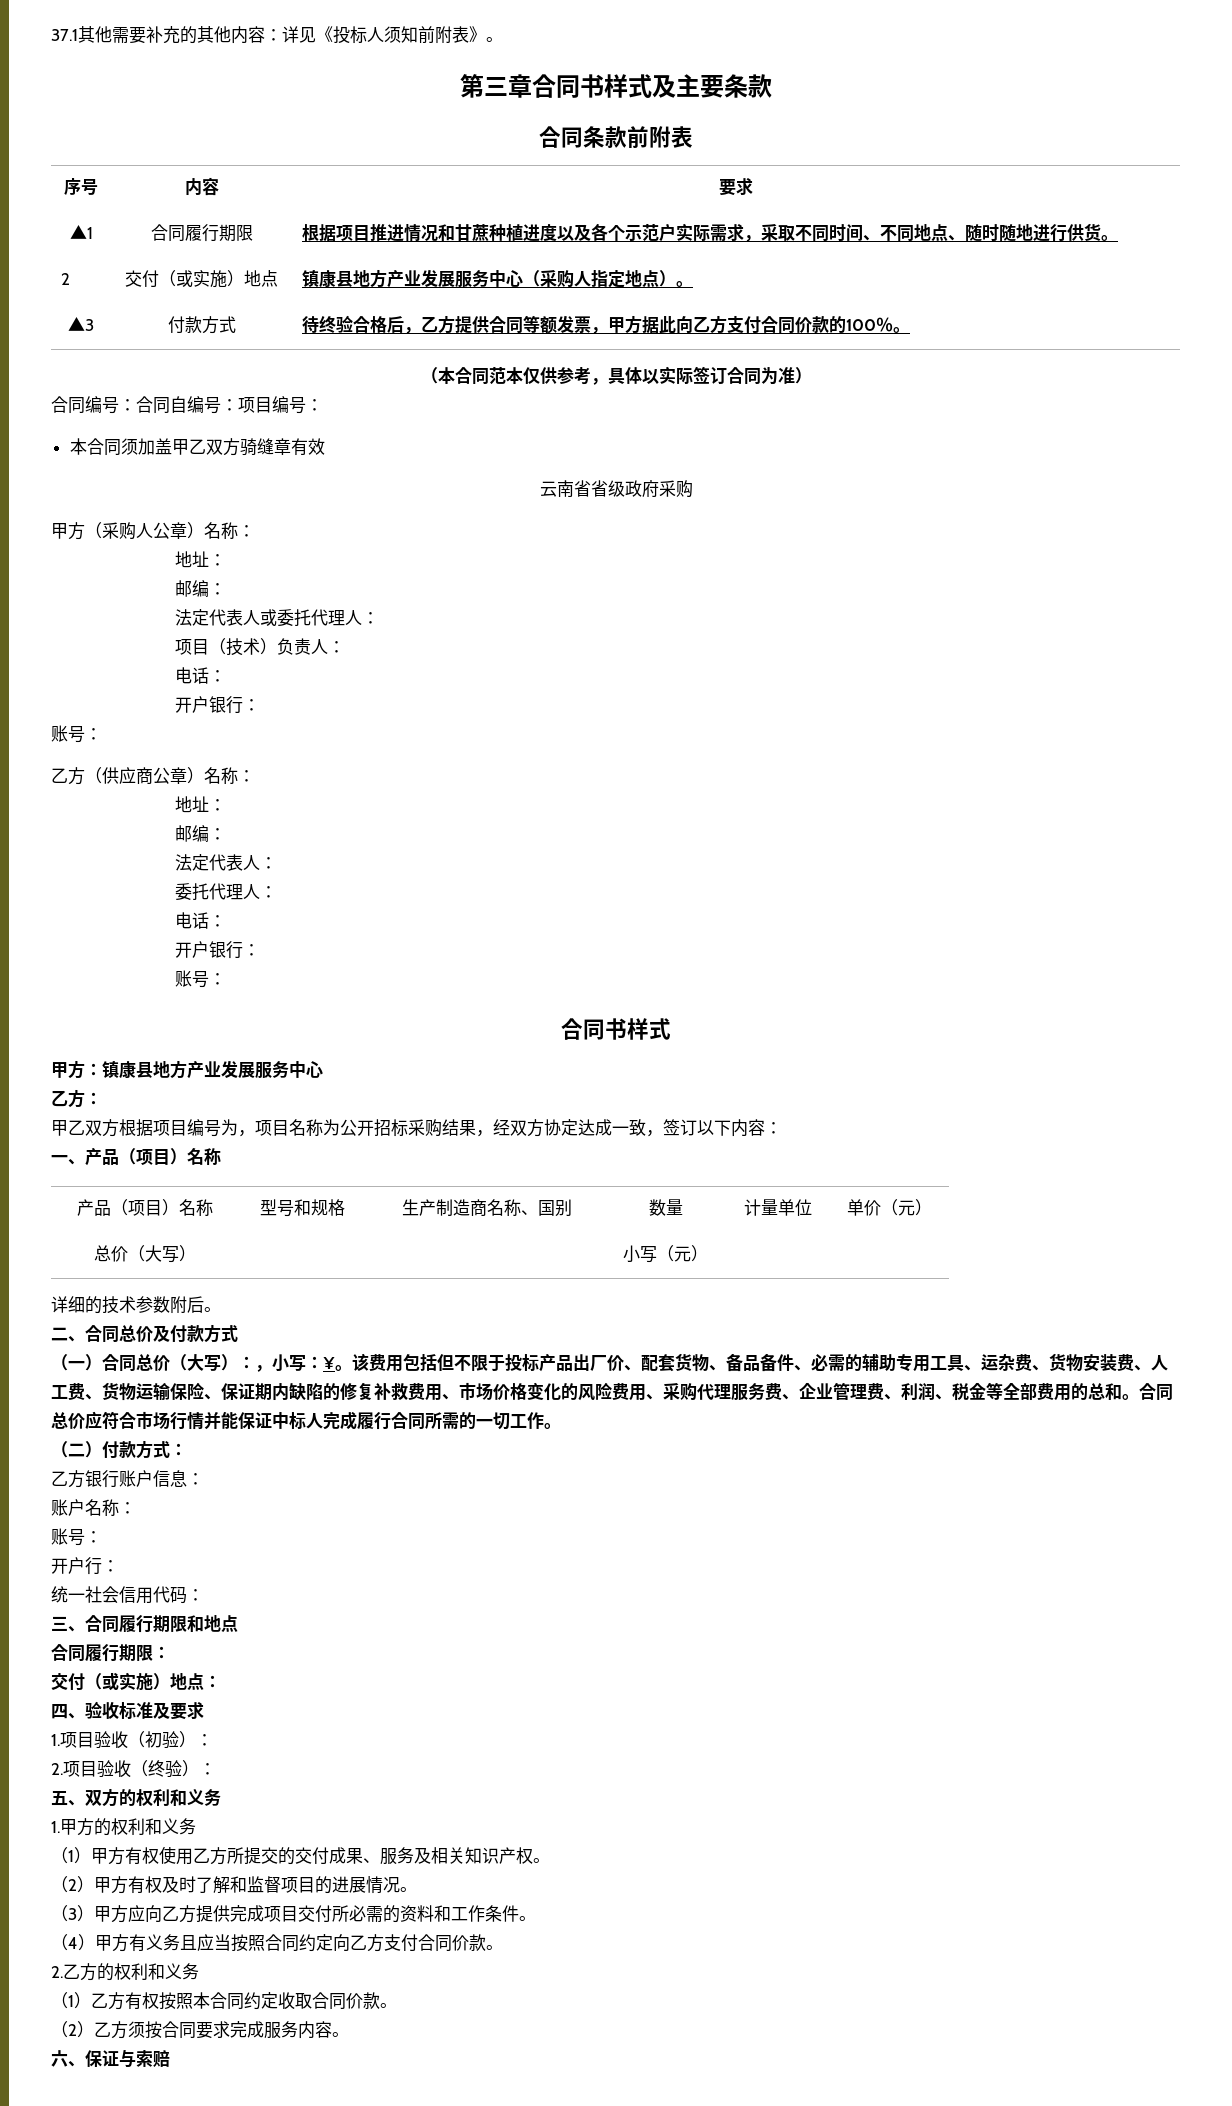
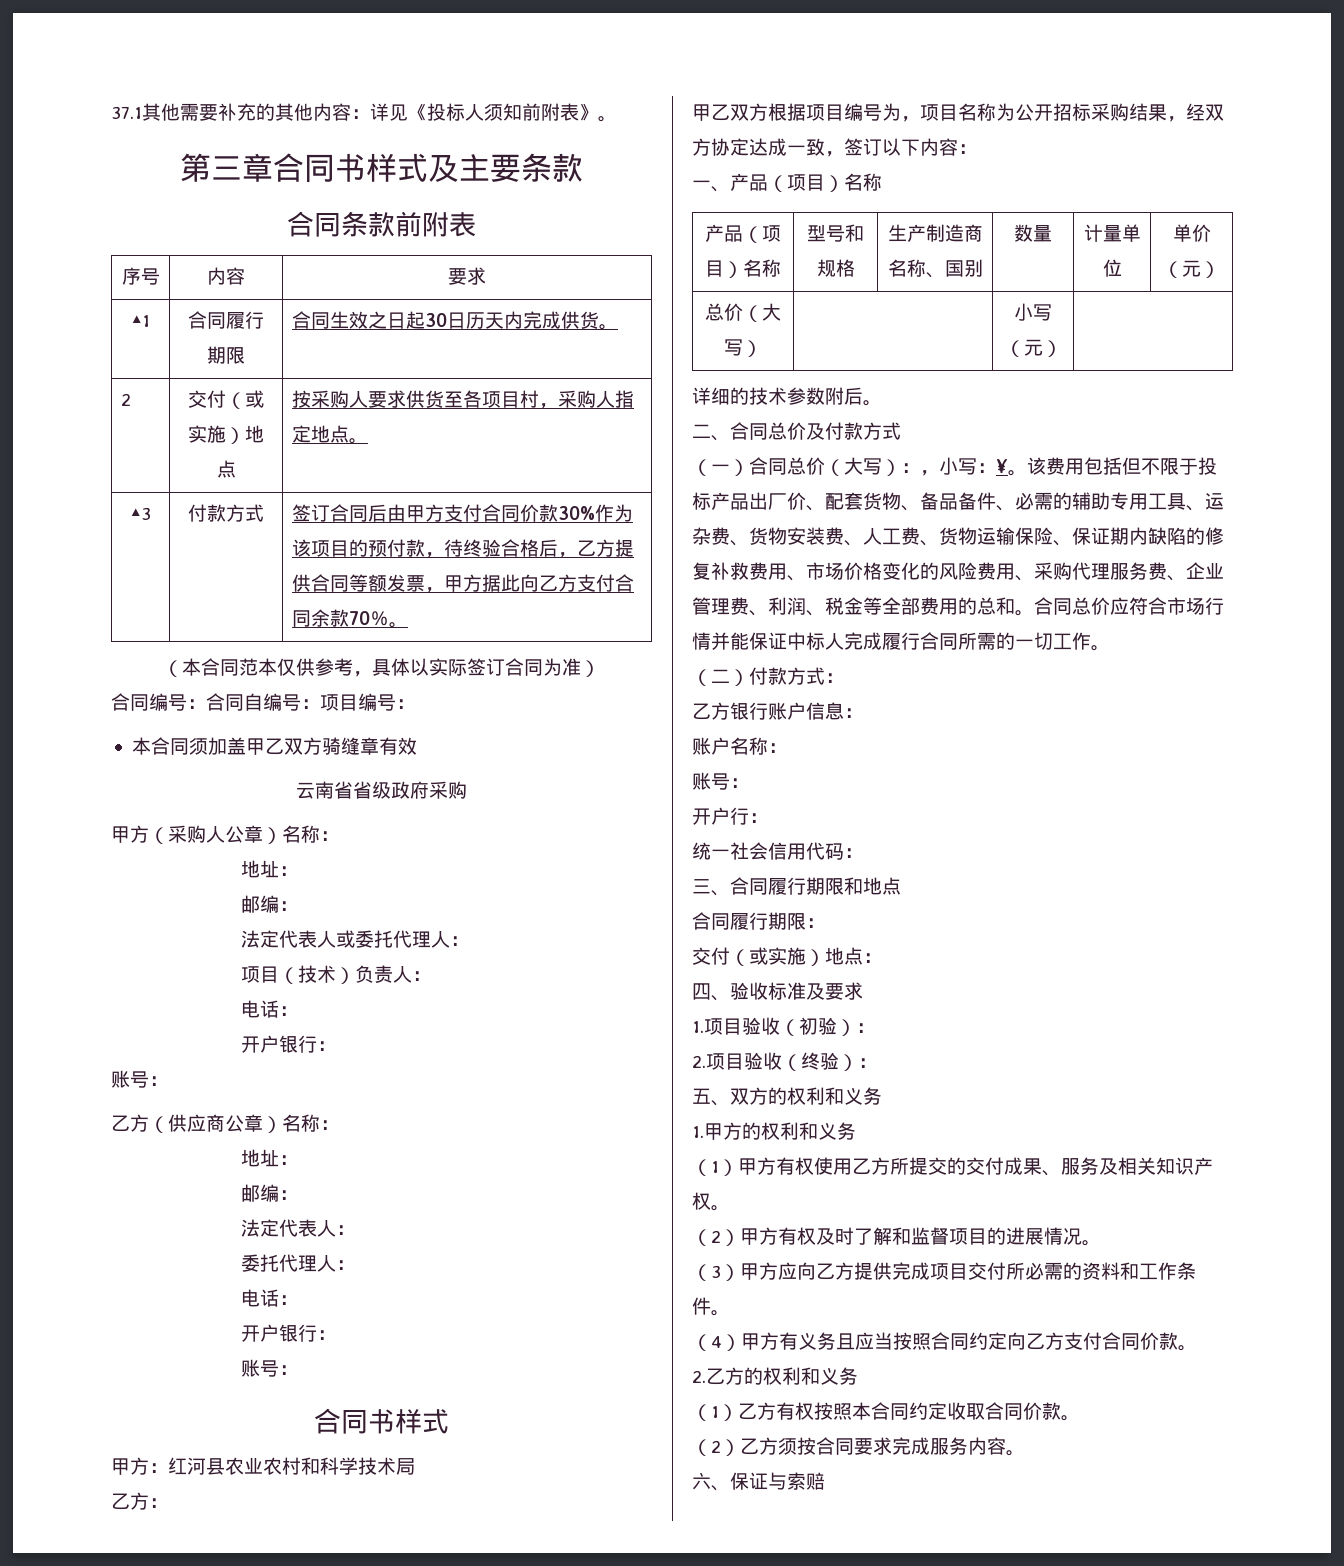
[302,223,1068,242] 根据项目推进情况和甘蔗种植进度以及各个示范户实际需求，采取不同时间、不同地点、随时随地进行 -> [292,311,562,329] 合同生效之日起30日历天内完成
[302,269,541,288] 镇康县地方产业发展服务中心（ -> [292,390,559,409] 按采购人要求供货至各项目村，
[659,270,677,287] ） -> (350, 434) none
(236, 324) none -> [292,504,634,522] [292,539,445,558] 签订合同后由甲方支付合同价款30%作为该项目的预付款，
[795,315,877,333] 价款的100 -> [311,609,371,627] 余款70
[102,1060,323,1079] 镇康县地方产业发展服务中心 -> [168,1457,415,1475] 红河县农业农村和科学技术局

